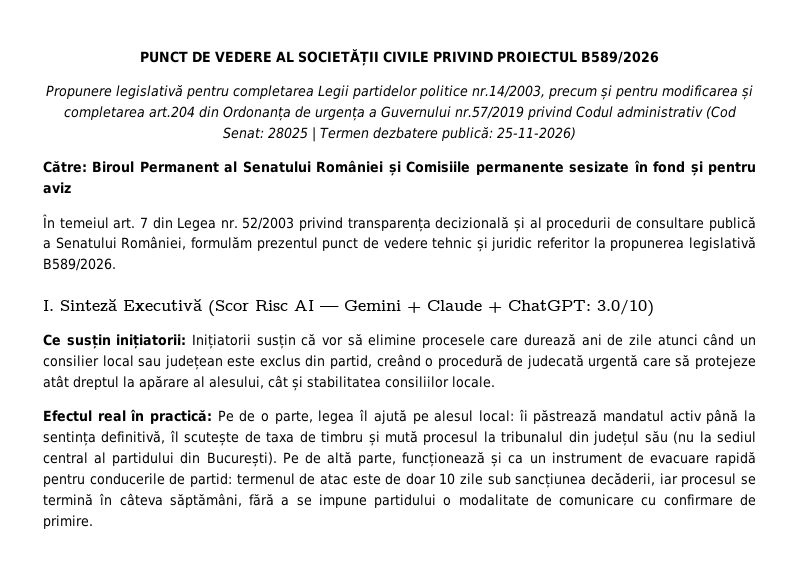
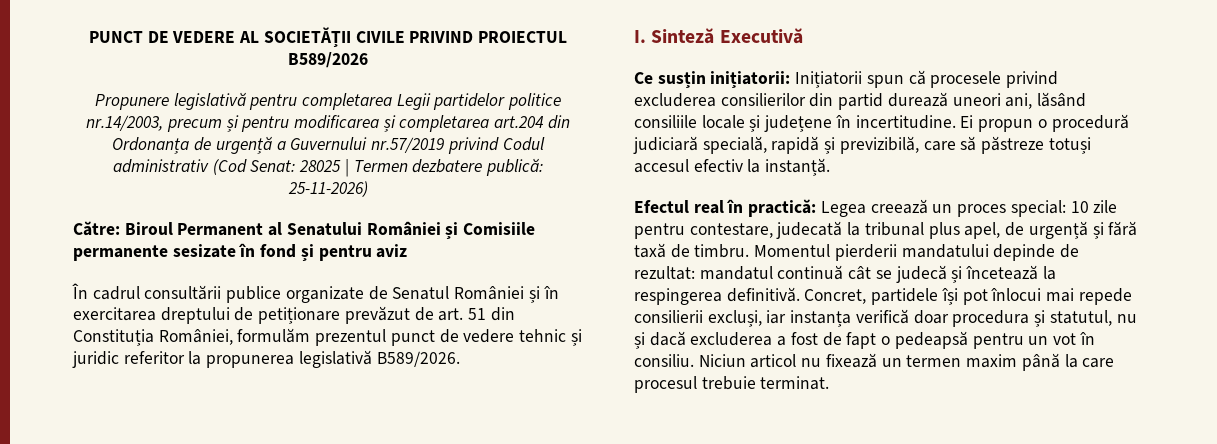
[314,107,365,121] urgența -> [215,136,272,154] urgență
[59,217,756,232] [43,237,117,249] temeiul art. 7 din Legea nr. 52/2003 privind transparența decizională și al procedurii de consultare publică a Senatului -> [92,285,559,303] [73,306,515,324] [73,329,154,346] cadrul consultării publice organizate de Senatul României și în exercitarea dreptului de petiționare prevăzut de art. 51 din Constituția
[208,299,654,317] [43,333,756,349] [43,354,756,370] [43,375,495,391] [43,409,757,424] [43,430,757,446] [43,452,756,467] [43,473,756,488] [43,493,756,508] [43,515,93,529] (Scor Risc AI — Gemini + Claude + ChatGPT: 3.0/10) // Ce susțin inițiatorii: Inițiatorii susțin că vor să elimine procesele care durează ani de zile atunci când un consilier local sau județean este exclus din partid, creând o procedură de judecată urgentă care să protejeze atât dreptul la apărare al alesului, cât și stabilitatea consiliilor locale. // Efectul real în practică: Pe de o parte, legea îl ajută pe alesul local: îi păstrează mandatul activ până la sentința definitivă, îl scutește de taxa de timbru și mută procesul la tribunalul din județul său (nu la sediul central al partidului din București). Pe de altă parte, funcționează și ca un instrument de evacuare rapidă pentru conducerile de partid: termenul de atac este de doar 10 zile sub sancțiunea decăderii, iar procesul se termină în câteva săptămâni, fără a se impune partidului o modalitate de comunicare cu confirmare de primire. -> [634,70,1059,88] [634,92,1087,110] [634,114,1129,132] [633,136,1091,154] [634,158,831,176] [634,199,1118,217] [634,221,1138,239] [634,243,1080,261] [634,265,1056,283] [634,287,1132,305] [634,309,1137,327] [634,331,1095,349] [634,353,1115,371] [634,376,830,393] // Ce susțin inițiatorii: Inițiatorii spun că procesele privind excluderea consilierilor din partid durează uneori ani, lăsând consiliile locale și județene în incertitudine. Ei propun o procedură judiciară specială, rapidă și previzibilă, care să păstreze totuși accesul efectiv la instanță. // Efectul real în practică: Legea creează un proces special: 10 zile pentru contestare, judecată la tribunal plus apel, de urgență și fără taxă de timbru. Momentul pierderii mandatului depinde de rezultat: mandatul continuă cât se judecă și încetează la respingerea definitivă. Concret, partidele își pot înlocui mai repede consilierii excluși, iar instanța verifică doar procedura și statutul, nu și dacă excluderea a fost de fapt o pedeapsă pentru un vot în consiliu. Niciun articol nu fixează un termen maxim până la care procesul trebuie terminat.

